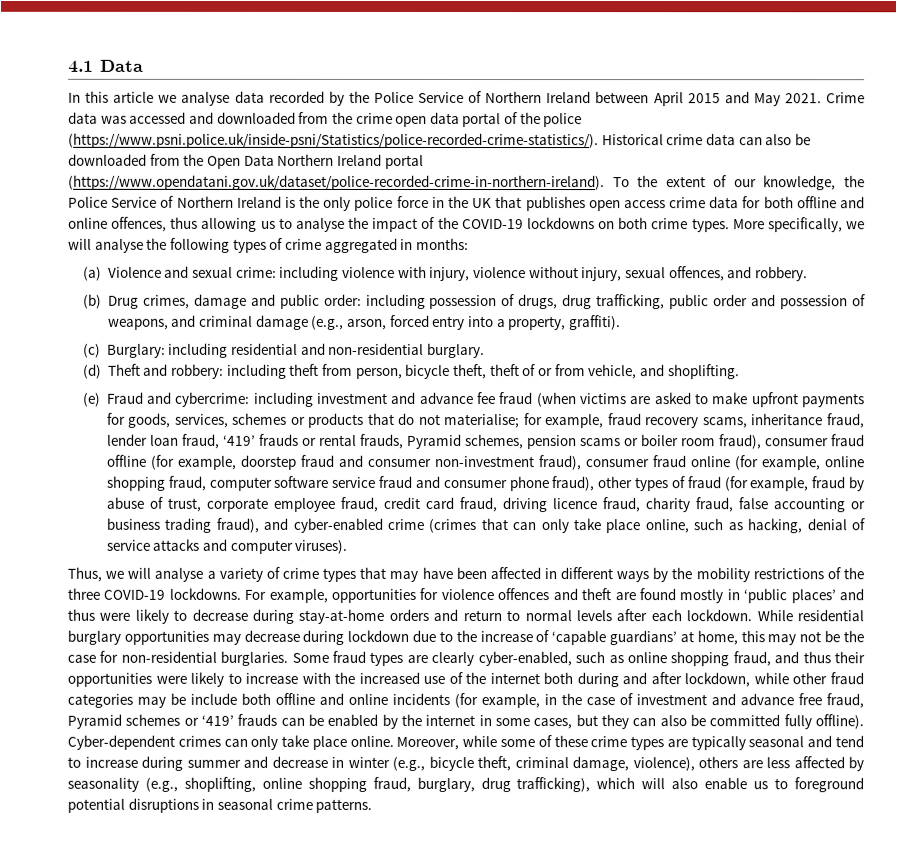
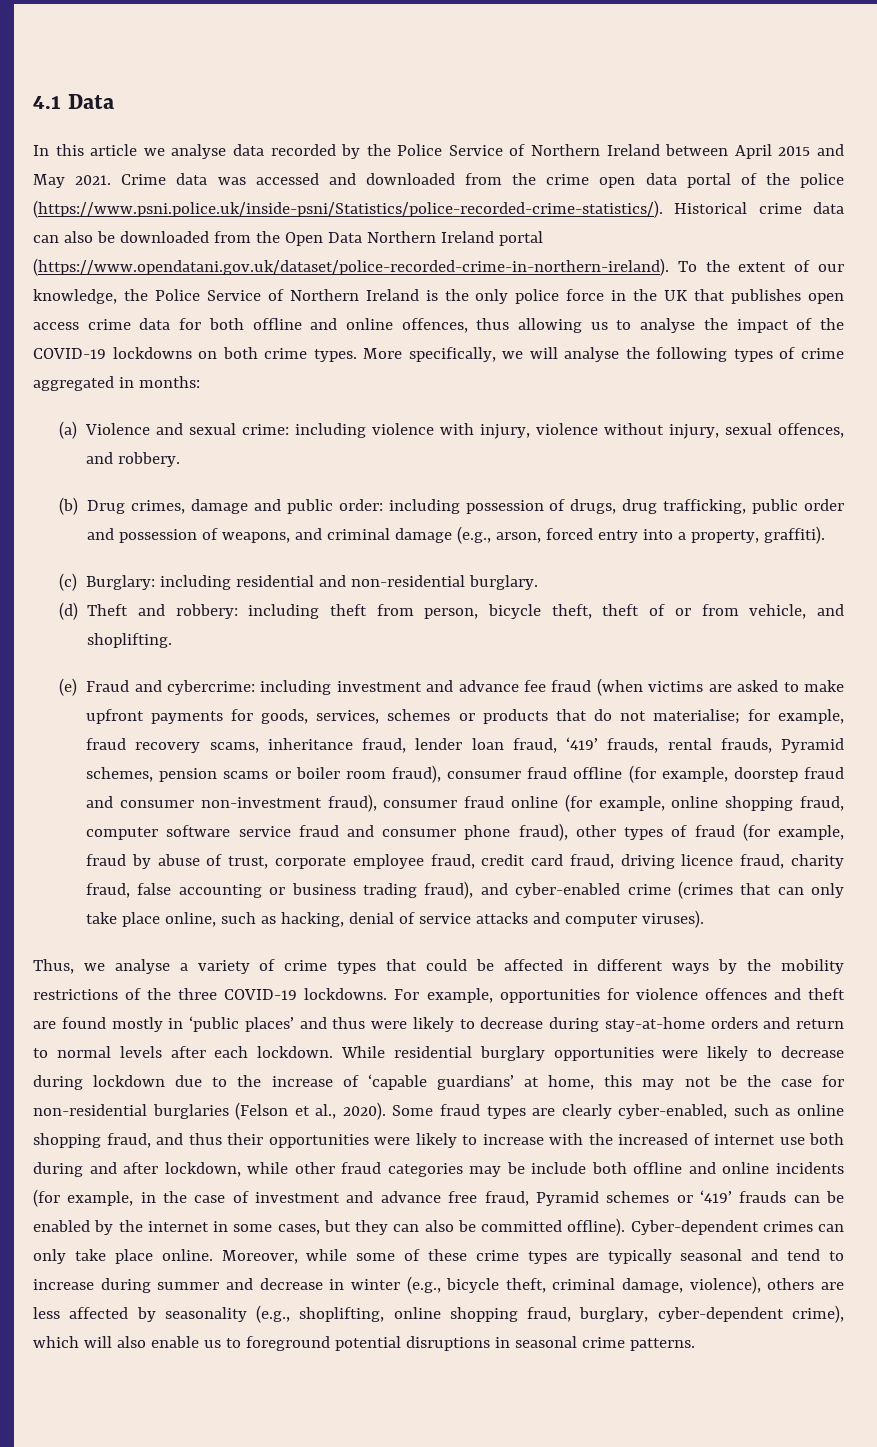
[257,433,316,446] frauds or -> [607,738,659,753] frauds,
[127,567,152,579] will -> (105, 967) none
[389,566,487,582] may have been -> [425,959,494,971] could be
[211,633,241,645] may -> [662,1046,773,1061] were likely to
[220,650,289,666] burglaries. -> [152,1102,386,1120] burglaries (Felson et al., 2020).
[423,672,540,685] use of the internet -> [693,1133,805,1145] of internet use
[783,714,812,730] fully -> (562, 1226) none
[480,777,591,793] drug trafficking), -> [657,1305,844,1323] cyber-dependent crime),

